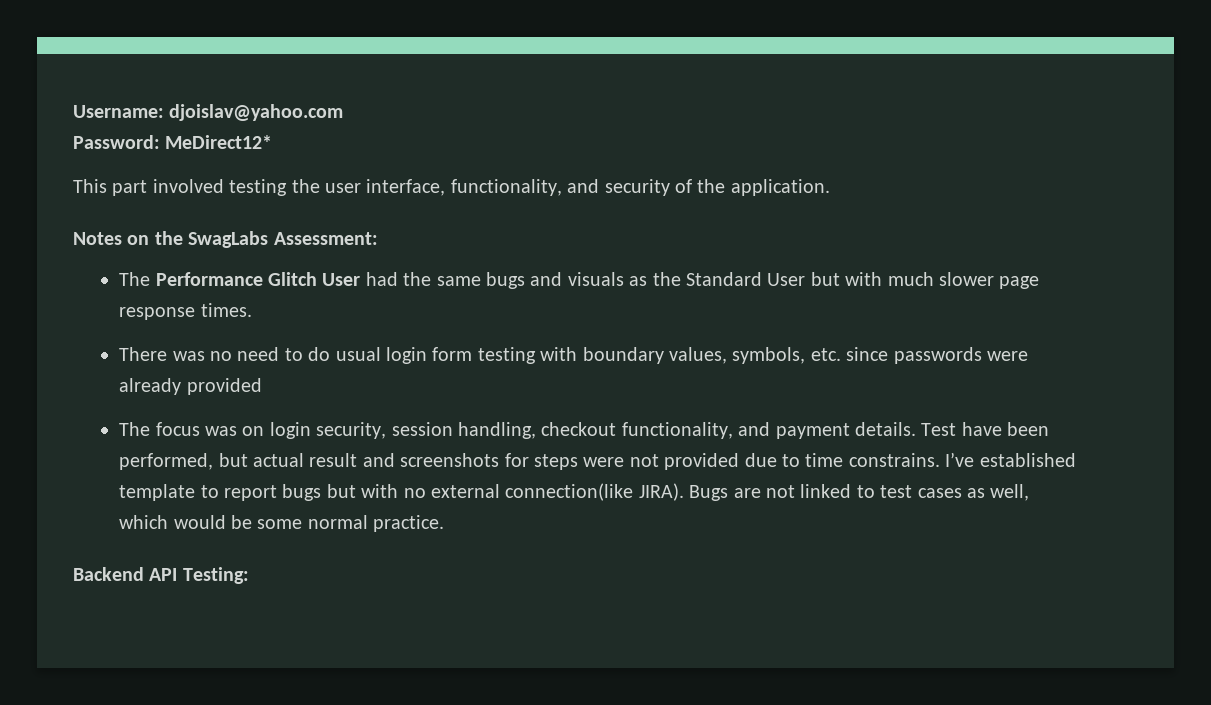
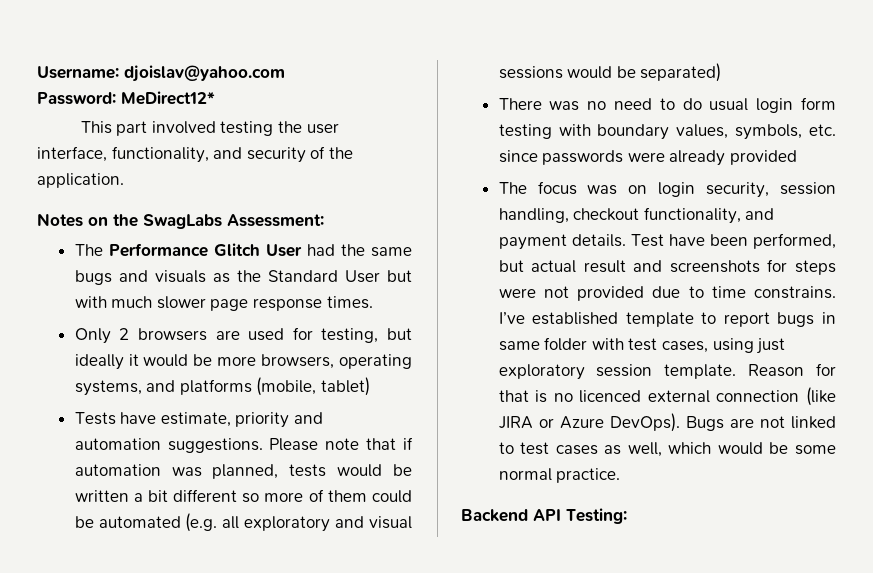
(252, 310) none -> [74,327,413,344] [74,354,413,370] [74,377,370,396] [74,412,323,428] [74,437,413,453] [74,464,412,479] [74,489,412,503] [74,513,412,532] [498,63,722,82] // Only 2 browsers are used for testing, but ideally it would be more browsers, operating systems, and platforms (mobile, tablet) // Tests have estimate, priority and automation suggestions. Please note that if automation was planned, tests would be written a bit different so more of them could be automated (e.g. all exploratory and visual sessions would be separated)
[326,483,684,501] but with no external connection(like JIRA). -> [822,312,836,324] [498,337,786,354] [498,363,836,380] [498,387,836,406] [498,413,680,432] in same folder with test cases, using just exploratory session template. Reason for that is no licenced external connection (like JIRA or Azure DevOps).

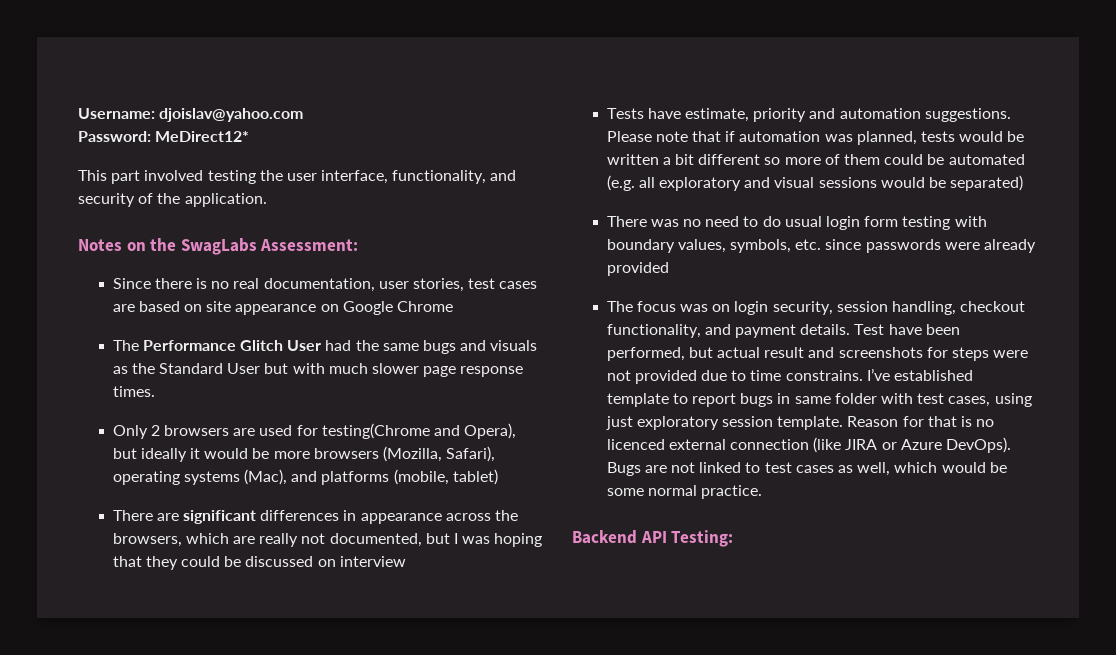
(324, 220) none -> [112,278,538,292] [112,301,454,315] // Since there is no real documentation, user stories, test cases are based on site appearance on Google Chrome
[321,328,379,343] testing, -> [321,423,517,439] testing(Chrome and Opera),
[261,354,413,369] [74,377,370,396] browsers, operating systems, and platforms (mobile, tablet) -> [313,446,496,462] [112,469,498,485] [112,510,519,524] [112,533,543,547] [112,556,406,570] browsers (Mozilla, Safari), operating systems (Mac), and platforms (mobile, tablet) // There are significant differences in appearance across the browsers, which are really not documented, but I was hoping that they could be discussed on interview

